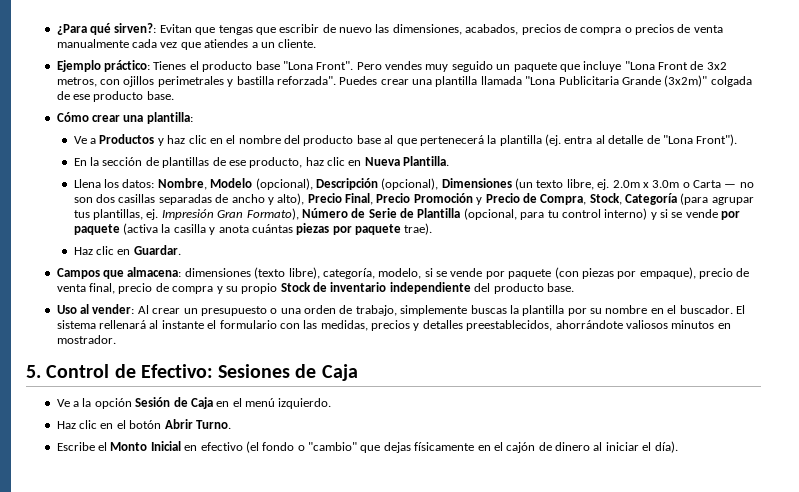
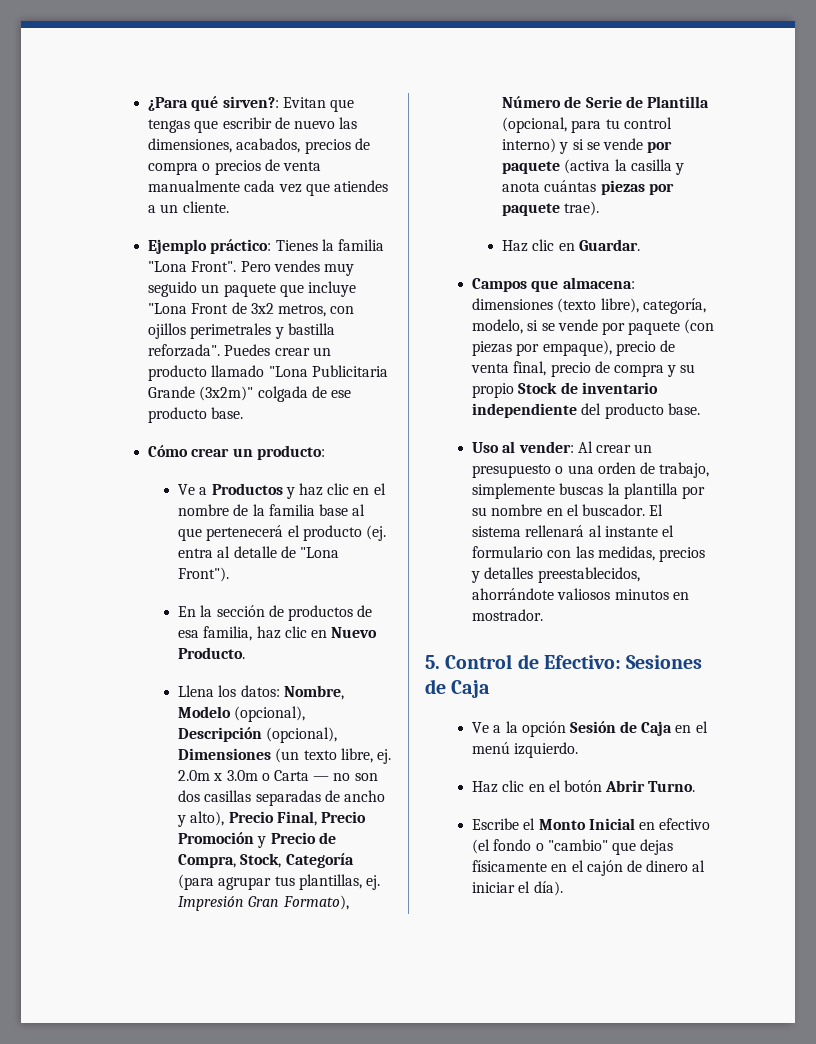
[189,61,280,72] el producto base -> [321,239,384,251] la familia
[412,76,522,87] una plantilla llamada -> [312,347,331,356] [148,365,265,381] un producto llamado
[123,112,193,124] una plantilla: -> [232,445,325,460] un producto:
[284,135,354,146] del producto -> [233,504,315,516] de la familia
[487,135,542,146] la plantilla -> [287,525,362,541] el producto
[162,156,450,168] plantillas de ese producto, haz clic en Nueva Plantilla. -> [287,605,373,621] [178,626,378,641] [178,647,246,659] productos de esa familia, haz clic en Nuevo Producto.

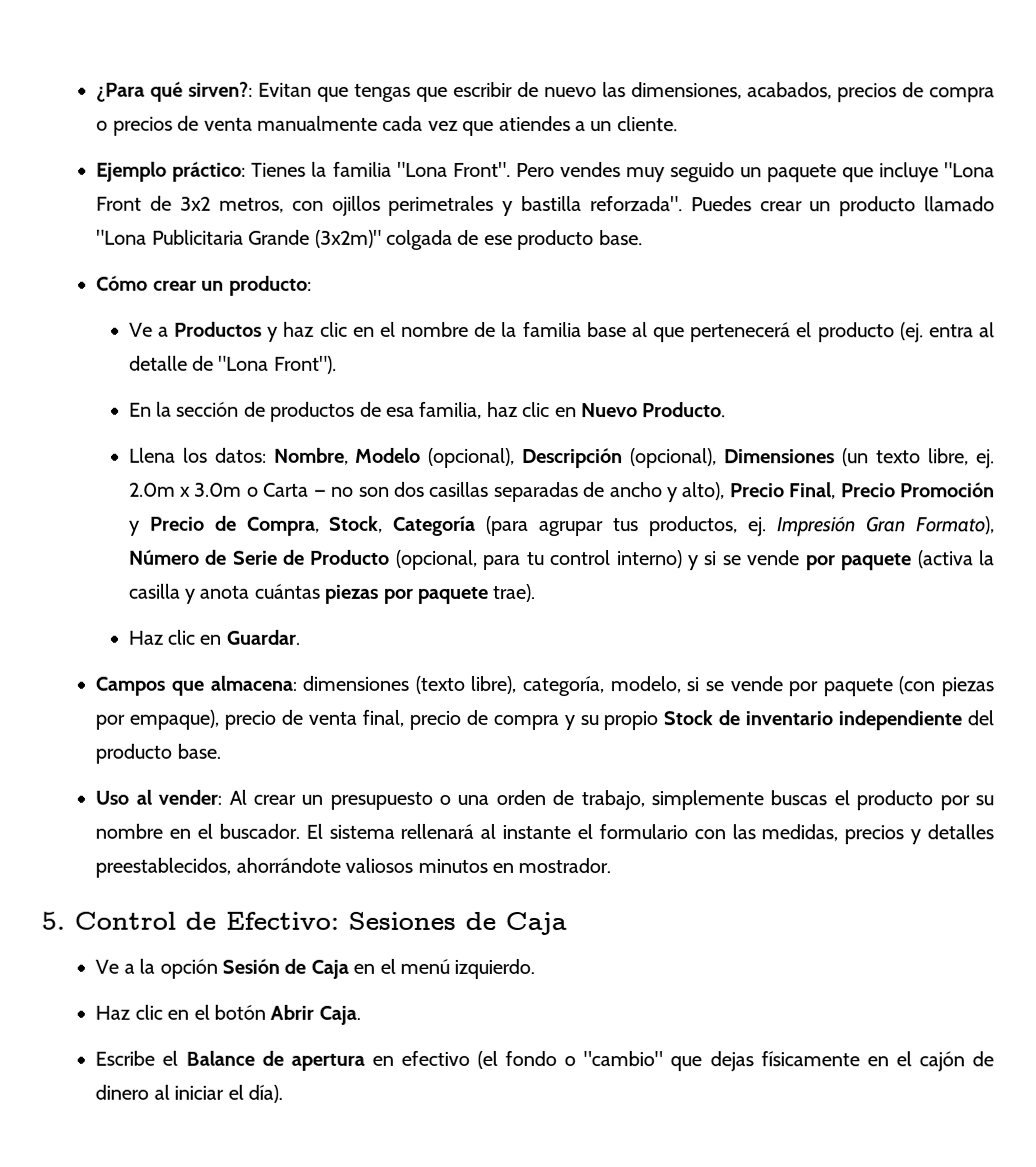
[298,874,362,890] plantillas, -> [649,516,739,537] productos,
[646,96,709,108] Plantilla -> [310,549,391,565] Producto
[607,483,678,499] la plantilla -> [833,790,934,811] el producto
[648,781,696,792] Turno. -> [318,1005,361,1025] Caja.
[538,818,635,830] Monto Inicial -> [185,1050,365,1071] Balance de apertura

